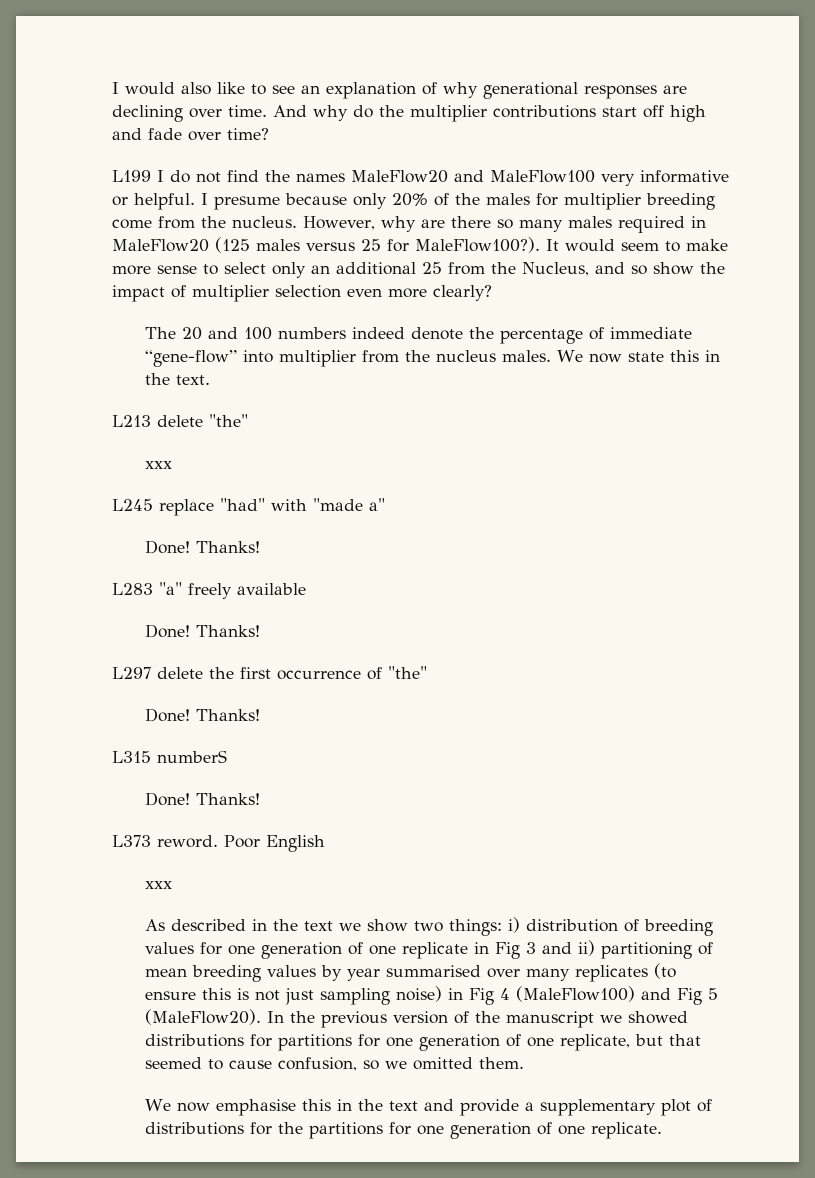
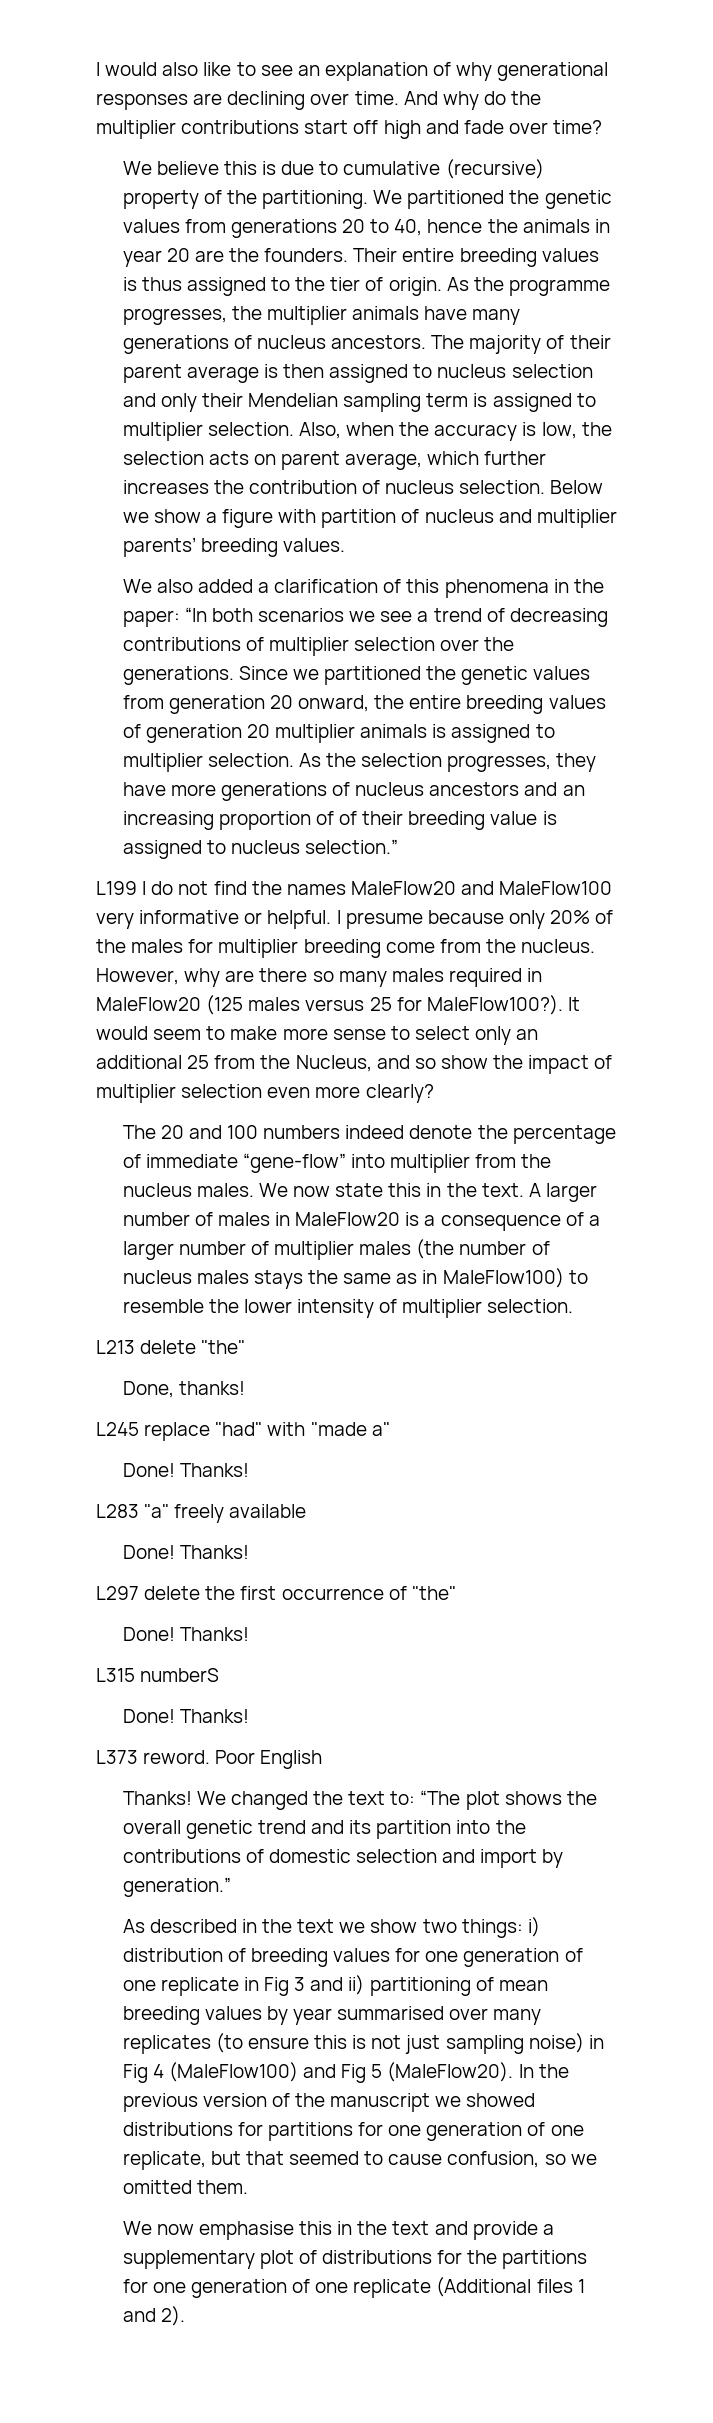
(269, 134) none -> [122,159,544,179] [122,190,612,209] [122,219,610,238] [122,248,599,267] [122,277,611,296] [122,306,521,325] [122,335,611,354] [122,364,593,383] [122,393,596,412] [122,422,612,441] [122,451,547,470] [122,480,604,494] [122,509,617,528] [122,537,345,557] [122,579,604,598] [122,607,608,627] [122,637,515,656] [122,666,591,685] [122,695,606,714] [122,724,555,743] [122,753,597,772] [122,782,585,801] [122,811,557,830] [122,839,399,859] // We believe this is due to cumulative (recursive) property of the partitioning. We partitioned the genetic values from generations 20 to 40, hence the animals in year 20 are the founders. Their entire breeding values is thus assigned to the tier of origin. As the programme progresses, the multiplier animals have many generations of nucleus ancestors. The majority of their parent average is then assigned to nucleus selection and only their Mendelian sampling term is assigned to multiplier selection. Also, when the accuracy is low, the selection acts on parent average, which further increases the contribution of nucleus selection. Below we show a figure with partition of nucleus and multiplier parents’ breeding values. // We also added a clarification of this phenomena in the paper: “In both scenarios we see a trend of decreasing contributions of multiplier selection over the generations. Since we partitioned the genetic values from generation 20 onward, the entire breeding values of generation 20 multiplier animals is assigned to multiplier selection. As the selection progresses, they have more generations of nucleus ancestors and an increasing proportion of of their breeding value is assigned to nucleus selection.”
(211, 380) none -> [528,1183,598,1202] [122,1212,600,1231] [122,1239,550,1260] [122,1268,588,1289] [122,1299,574,1318] A larger number of males in MaleFlow20 is a consequence of a larger number of multiplier males (the number of nucleus males stays the same as in MaleFlow100) to resemble the lower intensity of multiplier selection.
[145,461,173,469] xxx -> [122,1381,245,1398] Done, thanks!
[145,881,173,889] xxx -> [122,1790,597,1810] [122,1820,526,1839] [122,1849,564,1868] [122,1877,231,1897] Thanks! We changed the text to: “The plot shows the overall genetic trend and its partition into the contributions of domestic selection and import by generation.”
[591,1122,663,1139] replicate. -> [353,2277,585,2298] [122,2306,185,2326] replicate (Additional files 1 and 2).

